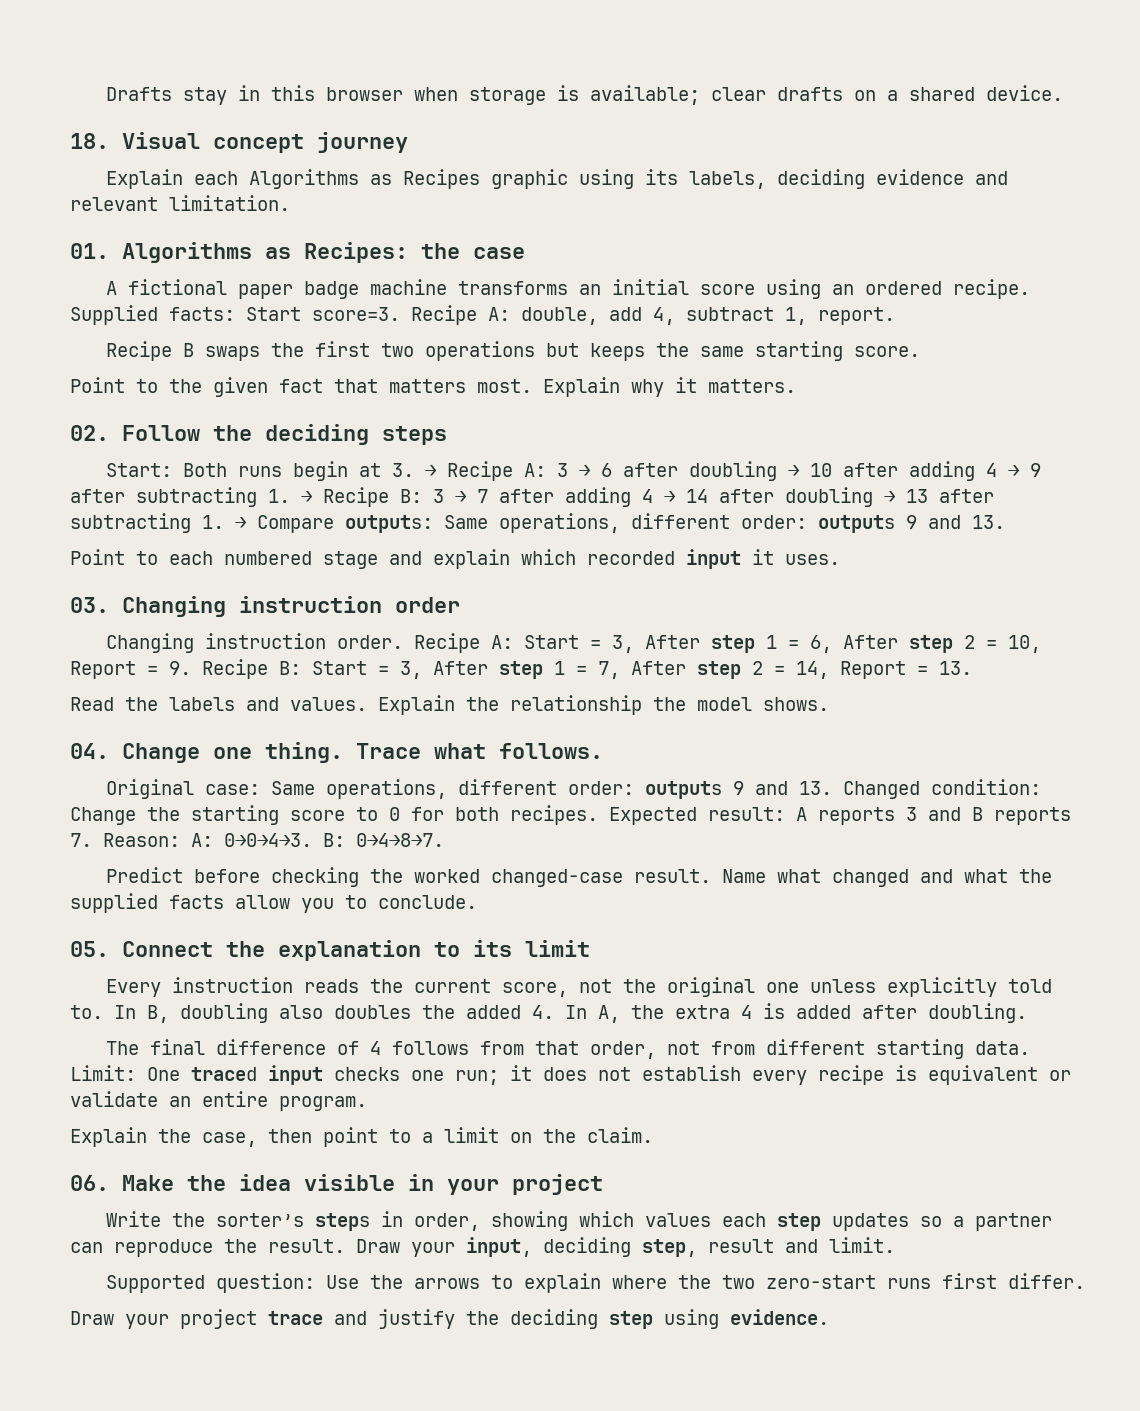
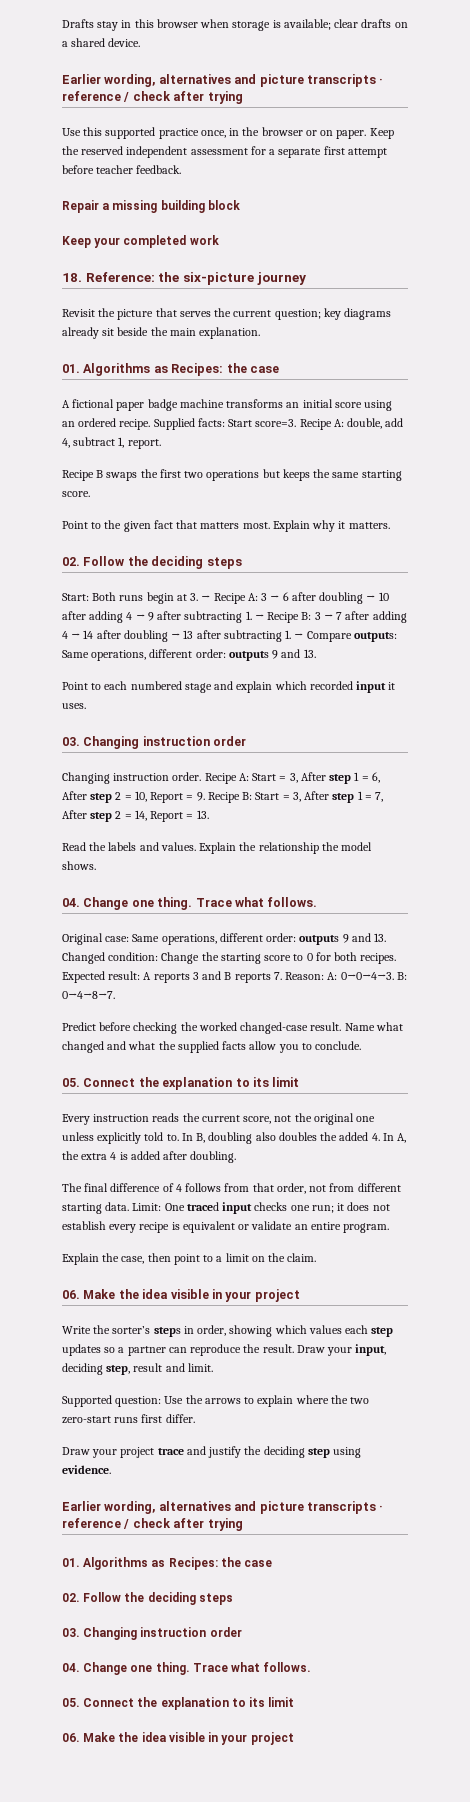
[70,132,408,153] [106,169,1009,189] [70,195,290,211] 18. Visual concept journey // Explain each Algorithms as Recipes graphic using its labels, deciding evidence and relevant limitation. -> [62,74,384,87] [62,91,243,104] [62,127,394,139] [62,146,387,158] [62,165,182,174] [62,200,240,213] [62,235,219,248] [62,272,306,285] [62,308,392,320] [62,327,261,339] Earlier wording, alternatives and picture transcripts · reference / check after trying // Use this supported practice once, in the browser or on paper. Keep the reserved independent assessment for a separate first attempt before teacher feedback. // Repair a missing building block // Keep your completed work // 18. Reference: the six-picture journey // Revisit the picture that serves the current question; key diagrams already sit beside the main explanation.
(829, 1317) none -> [62,1501,384,1514] [62,1518,243,1531] [62,1557,273,1570] [62,1592,233,1605] [62,1627,242,1640] [62,1662,312,1675] [62,1697,295,1710] [62,1732,294,1745] // Earlier wording, alternatives and picture transcripts · reference / check after trying // 01. Algorithms as Recipes: the case // 02. Follow the deciding steps // 03. Changing instruction order // 04. Change one thing. Trace what follows. // 05. Connect the explanation to its limit // 06. Make the idea visible in your project

